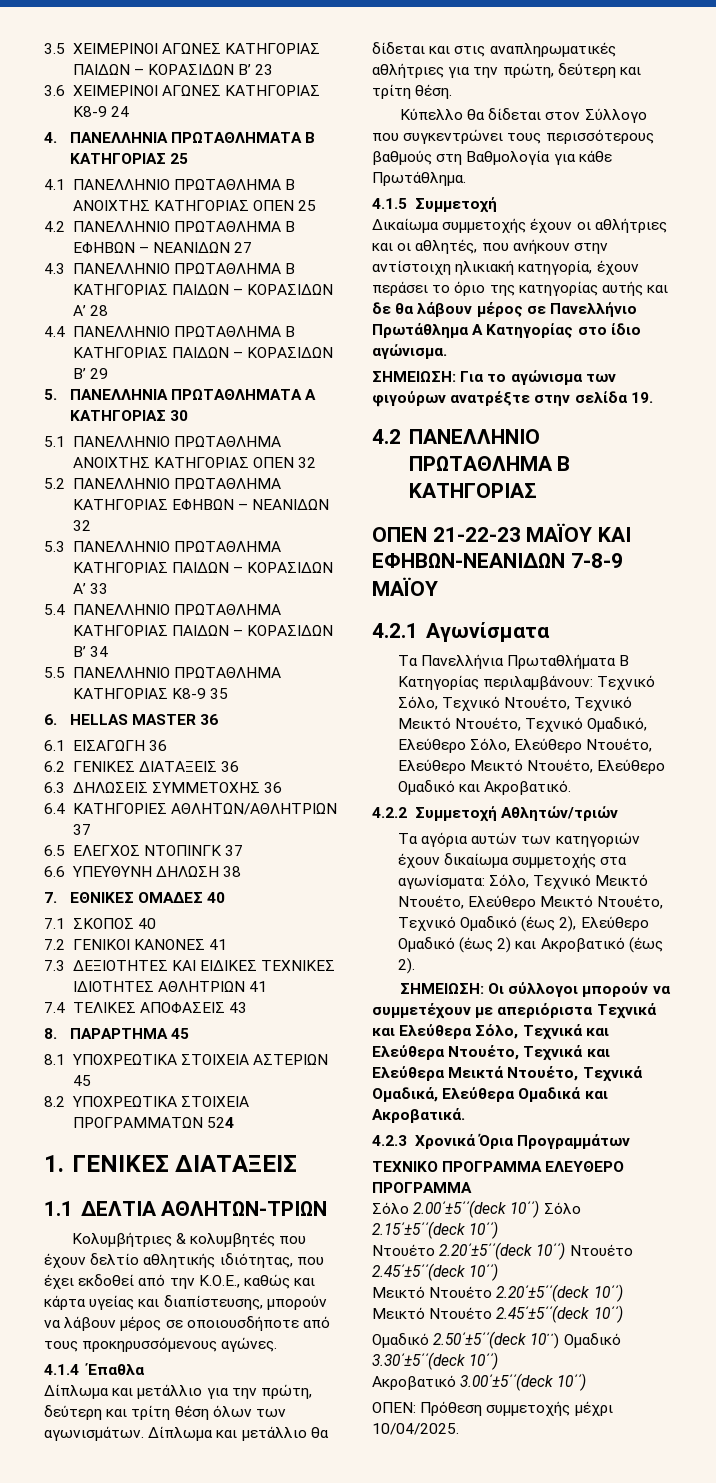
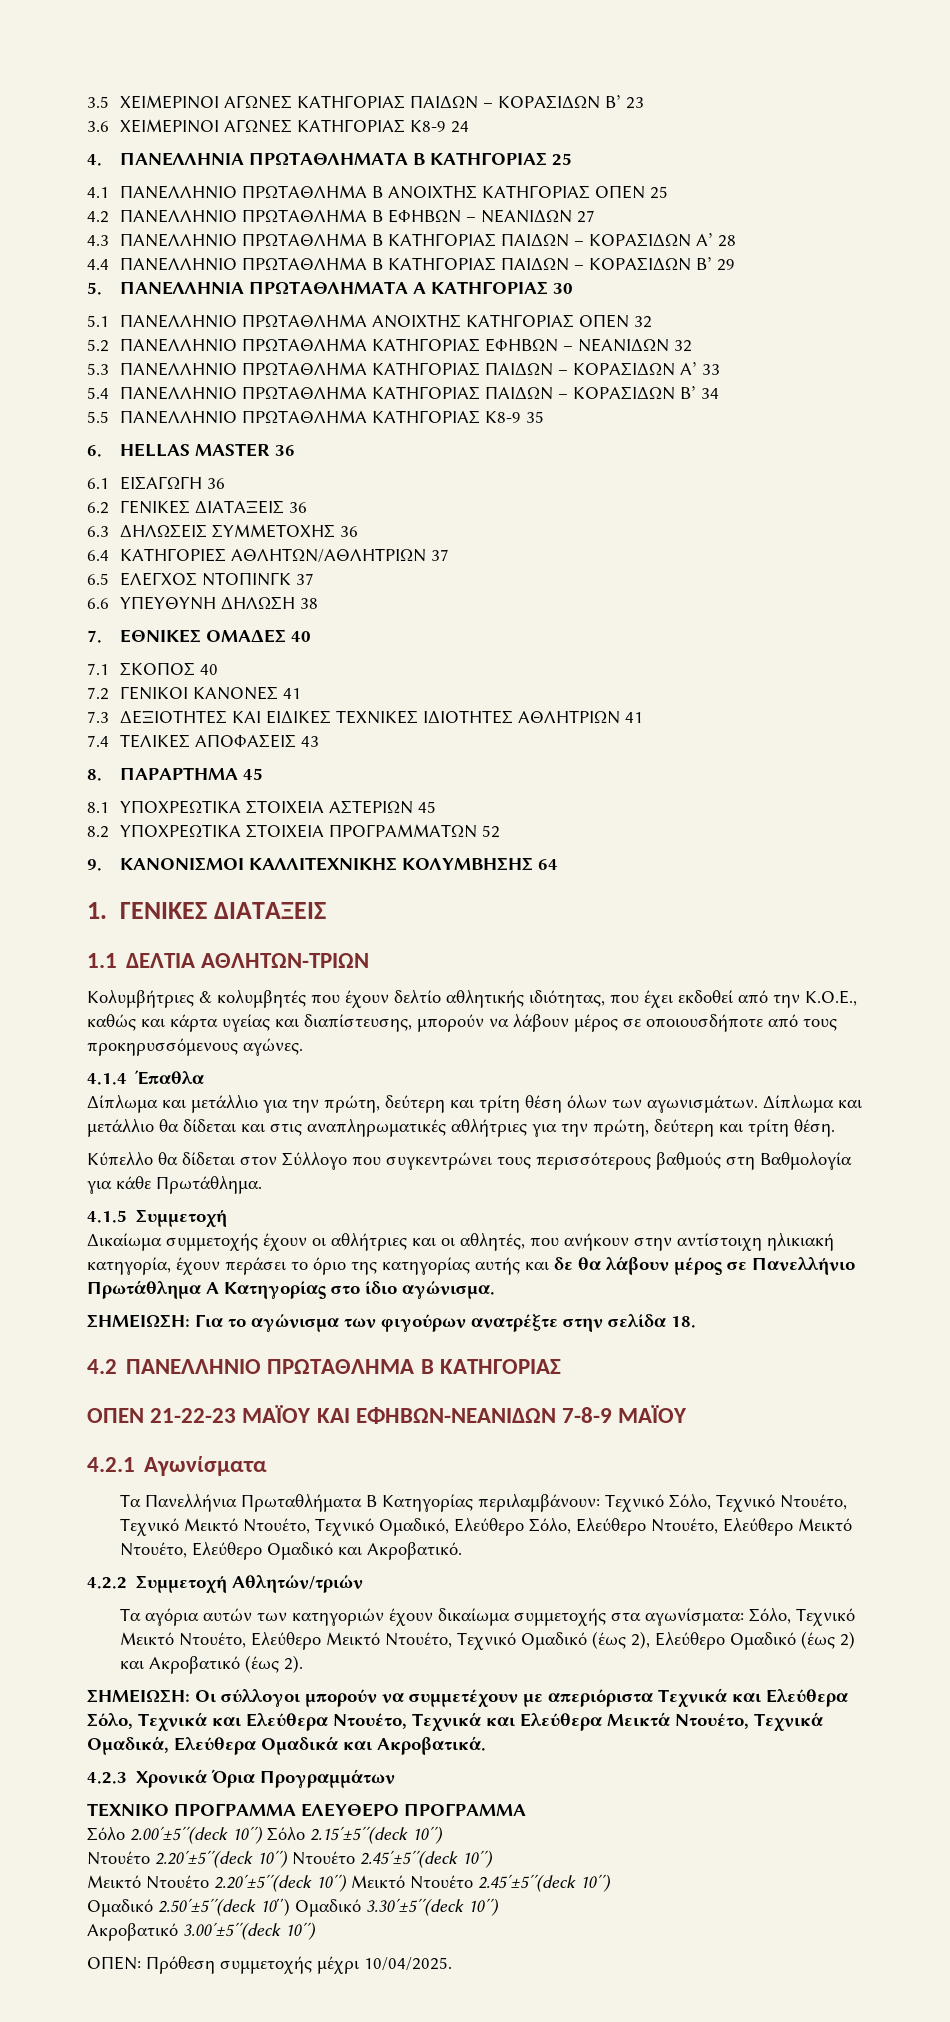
[206,1117,234,1128] 524 -> [482,825,501,838] [87,857,559,871] 52 // 9. ΚΑΝΟΝΙΣΜΟΙ ΚΑΛΛΙΤΕΧΝΙΚΗΣ ΚΟΛΥΜΒΗΣΗΣ 64
[630,392,653,403] 19. -> [671,1316,696,1328] 18.

